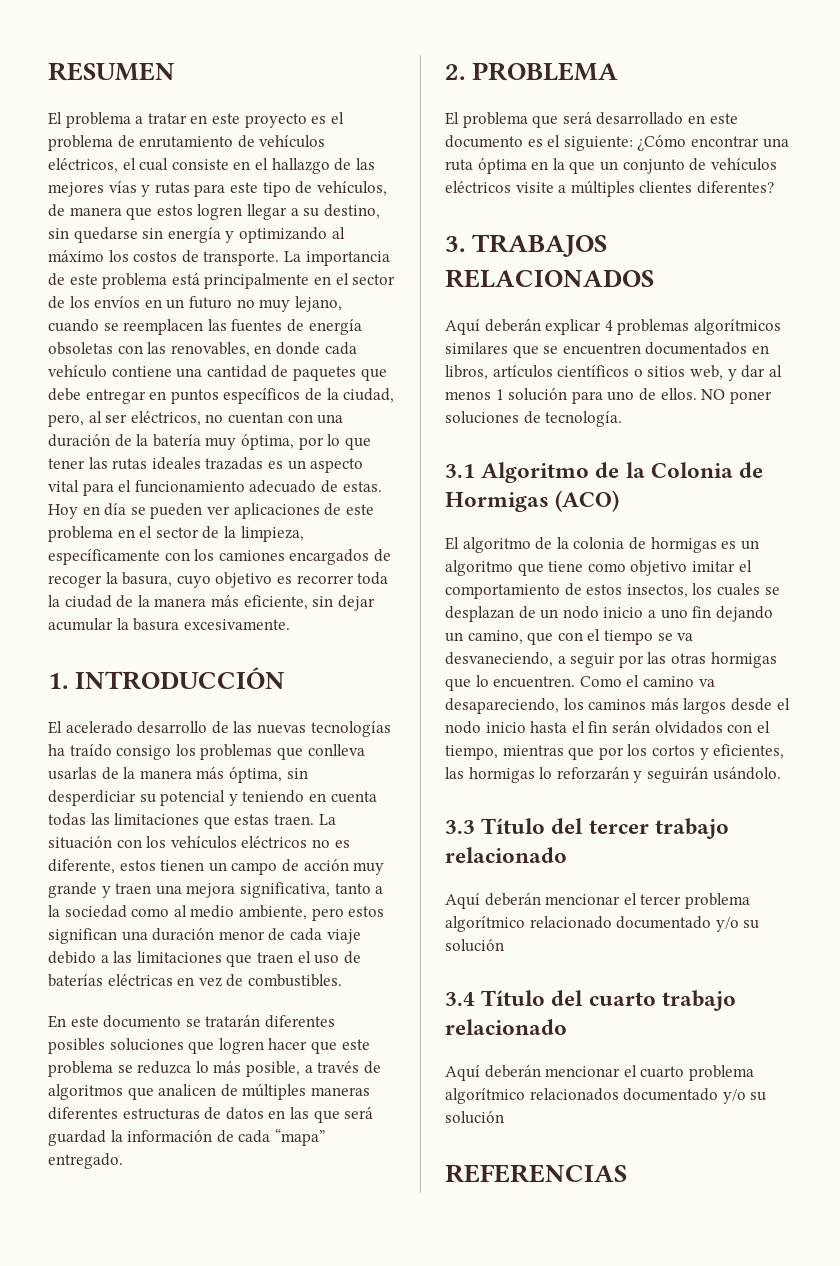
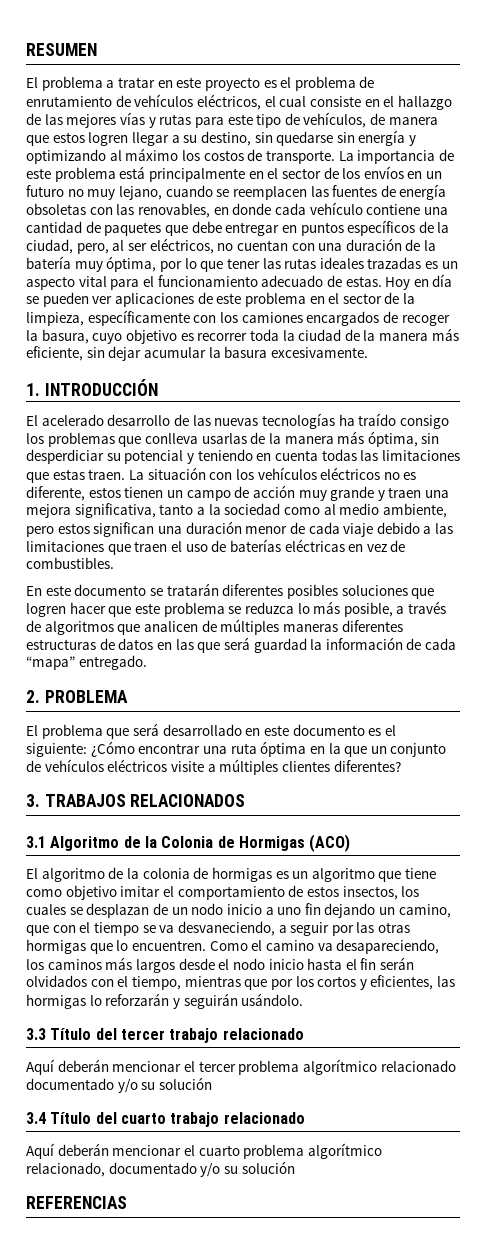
[445,319,781,335] [445,342,769,358] [445,365,782,381] [445,388,772,404] [445,411,623,427] // Aquí deberán explicar 4 problemas algorítmicos similares que se encuentren documentados en libros, artículos científicos o sitios web, y dar al menos 1 solución para uno de ellos. NO poner soluciones de tecnología. -> (246, 800) none
[529,1088,619,1101] relacionados -> [26,1162,105,1177] relacionado,

